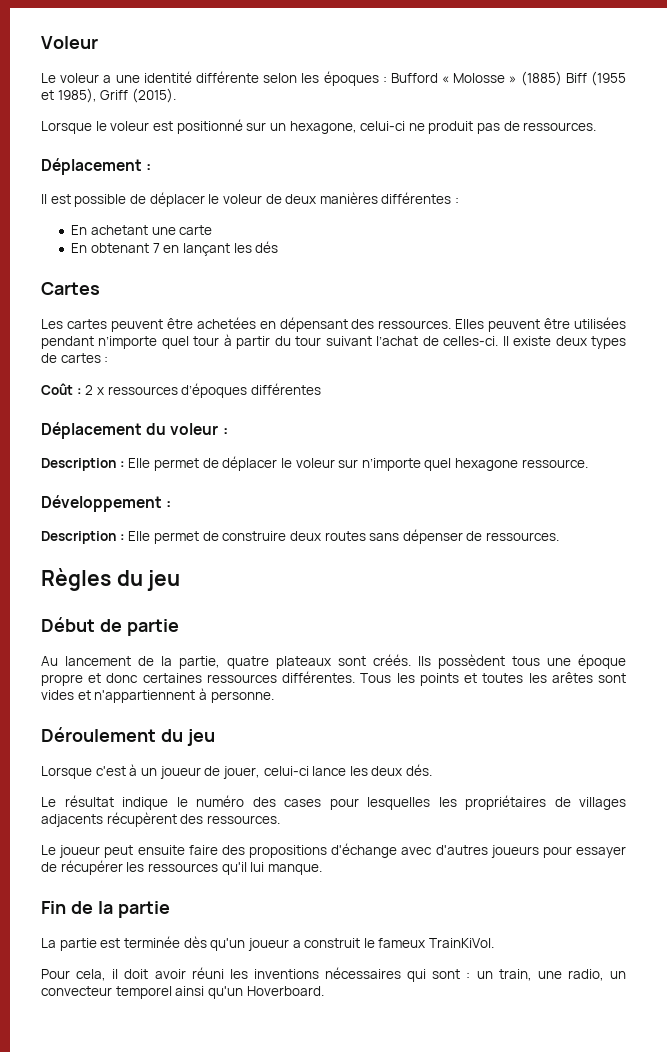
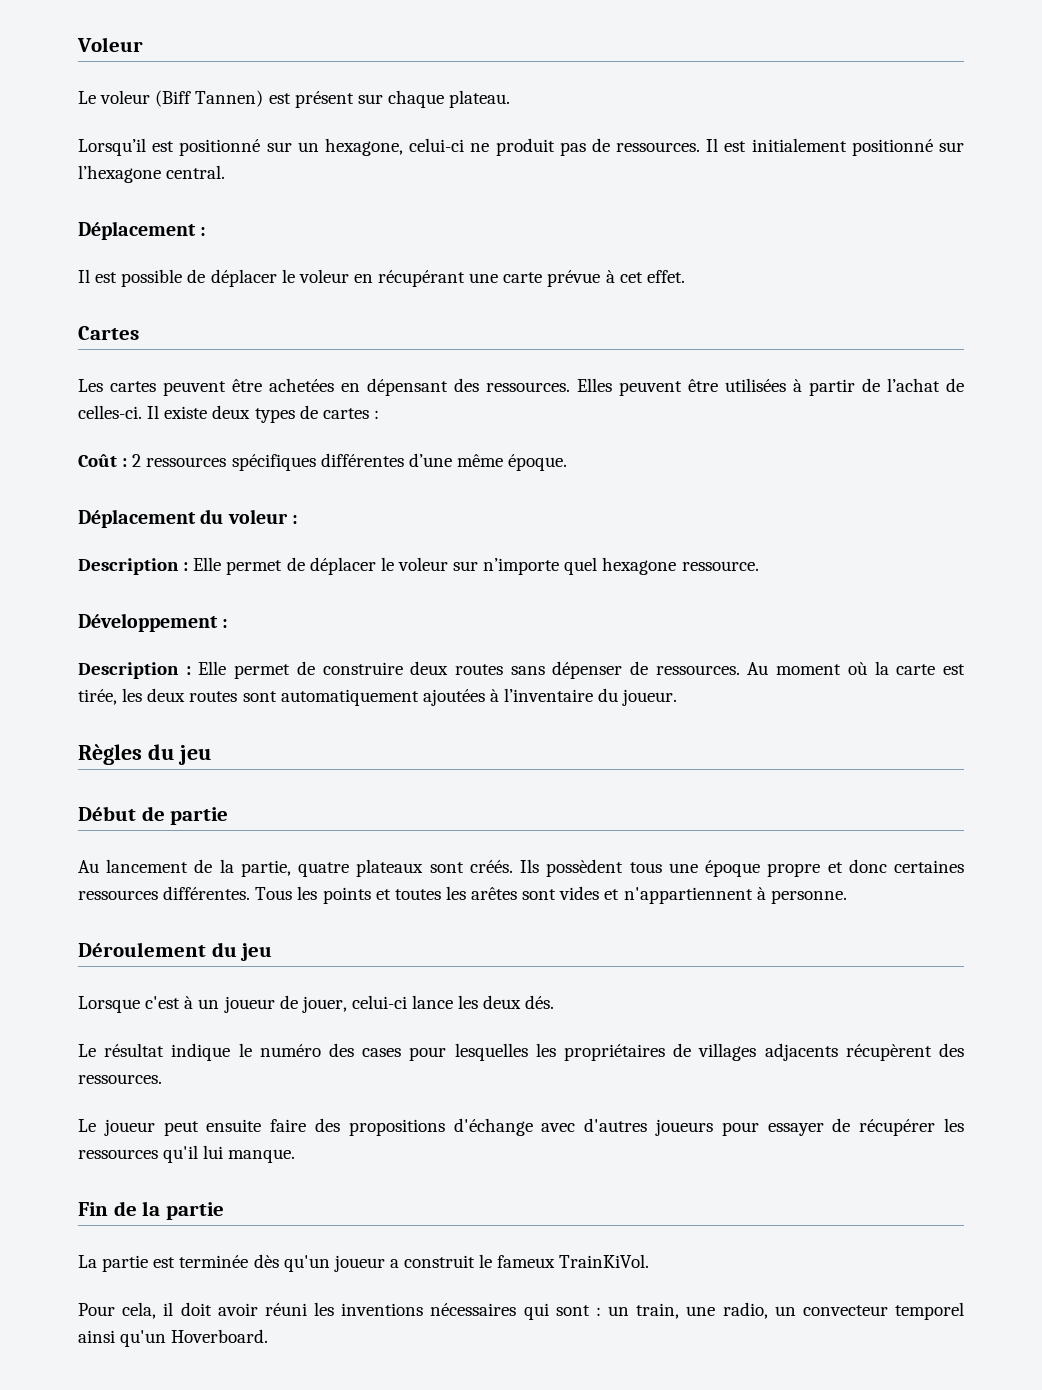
[103,71,626,86] [41,88,176,103] [41,121,150,134] a une identité différente selon les époques : Bufford « Molosse » (1885) Biff (1955 et 1985), Griff (2015). // Lorsque le voleur -> [155,90,511,108] [78,138,146,156] (Biff Tannen) est présent sur chaque plateau. // Lorsqu’il
(597, 126) none -> [706,138,964,156] [78,165,226,183] Il est initialement positionné sur l’hexagone central.
[265,192,460,204] [71,225,213,235] [71,241,279,256] de deux manières différentes : // En achetant une carte // En obtenant 7 en lançant les dés -> [353,270,685,287] en récupérant une carte prévue à cet effet.
[41,334,372,349] pendant n’importe quel tour à partir du tour suivant -> [793,378,880,396] à partir de
[96,383,321,398] x ressources d’époques différentes -> [146,453,568,471] ressources spécifiques différentes d’une même époque.
(560, 536) none -> [747,661,966,675] [78,688,678,706] Au moment où la carte est tirée, les deux routes sont automatiquement ajoutées à l’inventaire du joueur.

